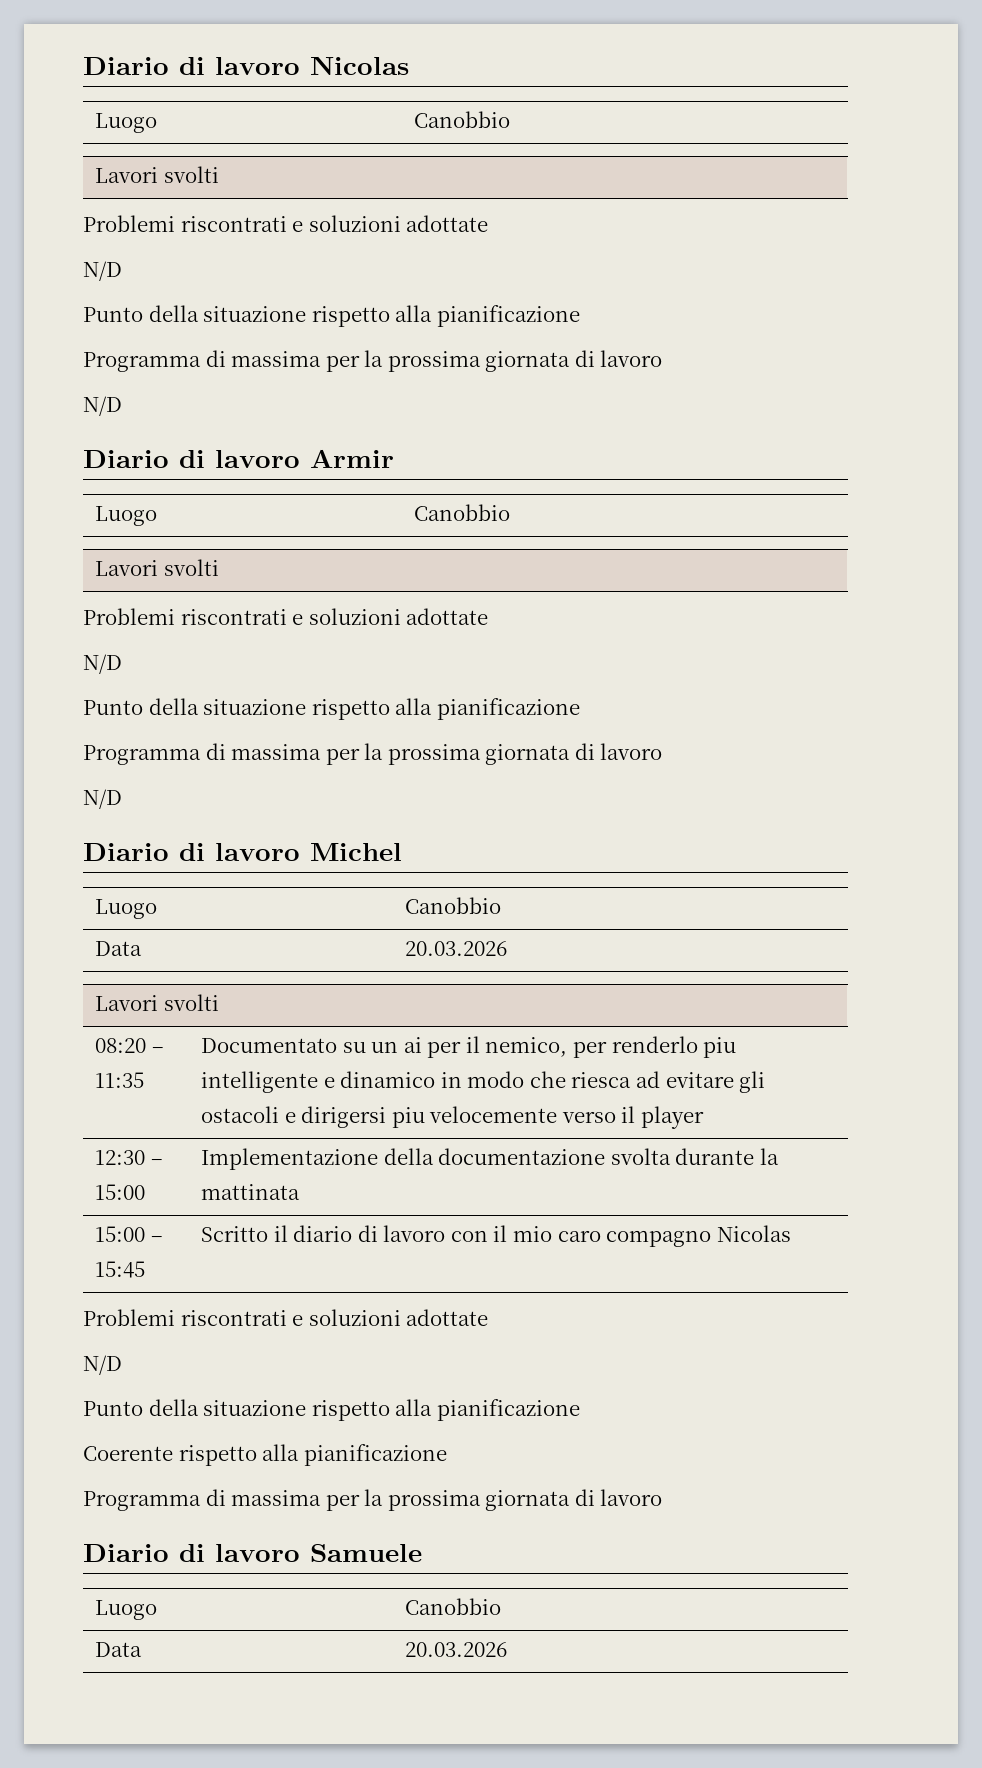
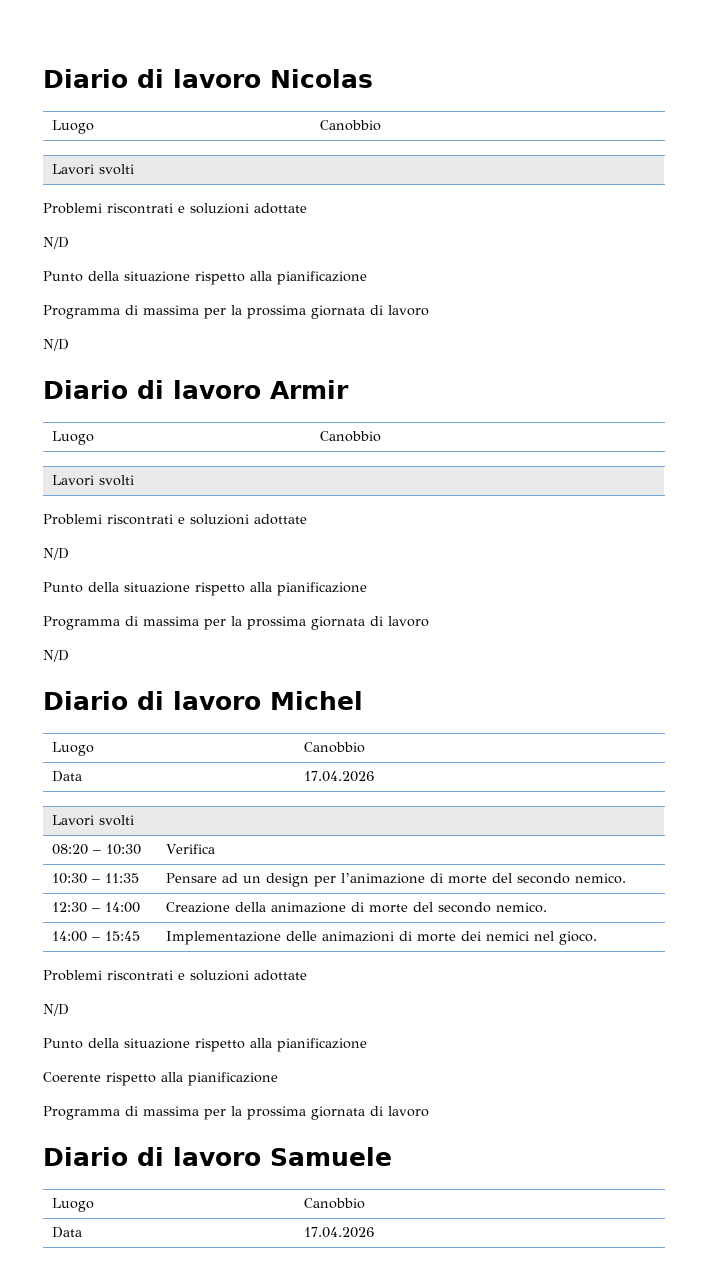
[405,941,508,956] 20.03.2026 -> [304,771,375,782] 17.04.2026
[95,1072,145,1088] [201,1036,737,1058] [201,1071,766,1093] [201,1106,705,1129] [95,1150,163,1165] [95,1184,146,1200] [201,1148,779,1170] [201,1184,301,1200] [95,1226,163,1242] [95,1261,146,1278] [201,1225,791,1247] 11:35 | Documentato su un ai per il nemico, per renderlo piu intelligente e dinamico in modo che riesca ad evitare gli ostacoli e dirigersi piu velocemente verso il player // 12:30 – 15:00 | Implementazione della documentazione svolta durante la mattinata // 15:00 – 15:45 | Scritto il diario di lavoro con il mio caro compagno Nicolas -> [106,844,142,855] [166,844,216,854] [52,873,140,884] [166,873,627,887] [52,902,141,913] [166,902,548,913] [52,931,141,942] [166,931,598,945] 10:30 | Verifica // 10:30 – 11:35 | Pensare ad un design per l’animazione di morte del secondo nemico. // 12:30 – 14:00 | Creazione della animazione di morte del secondo nemico. // 14:00 – 15:45 | Implementazione delle animazioni di morte dei nemici nel gioco.
[405,1642,508,1657] 20.03.2026 -> [304,1227,375,1238] 17.04.2026

